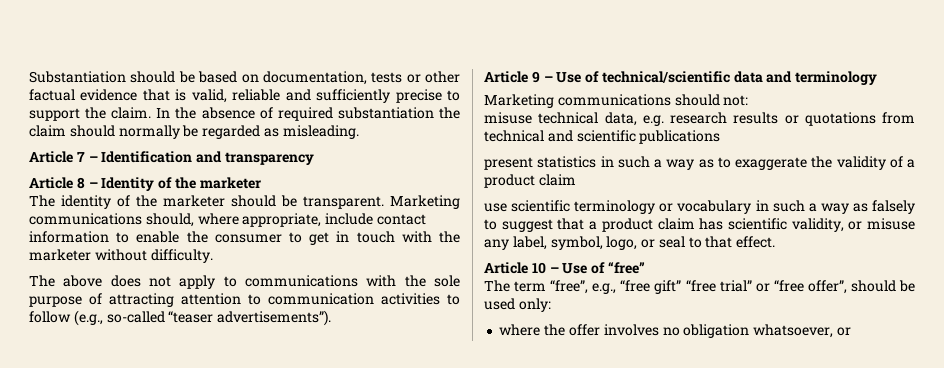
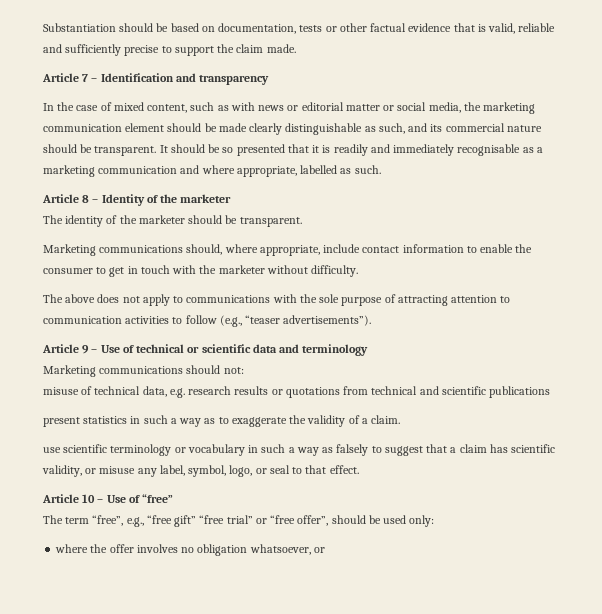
[111,107,460,121] [29,125,359,139] claim. In the absence of required substantiation the claim should normally be regarded as misleading. -> [236,44,296,53] claim made.
(314, 158) none -> [43,102,536,114] [43,123,542,135] [43,144,543,156] [43,165,381,177] // In the case of mixed content, such as with news or editorial matter or social media, the marketing communication element should be made clearly distinguishable as such, and its commercial nature should be transparent. It should be so presented that it is readily and immediately recognisable as a marketing communication and where appropriate, labelled as such.
(384, 202) none -> (302, 222) //
[106,311,165,323] so-called -> (242, 321) none
[601,71,730,83] technical/scientific -> [136,344,251,353] technical or scientific
(532, 118) none -> [81,386,93,395] of
[484,174,576,188] product claim -> [371,415,401,424] claim.
[601,218,653,232] product -> (457, 450) none

